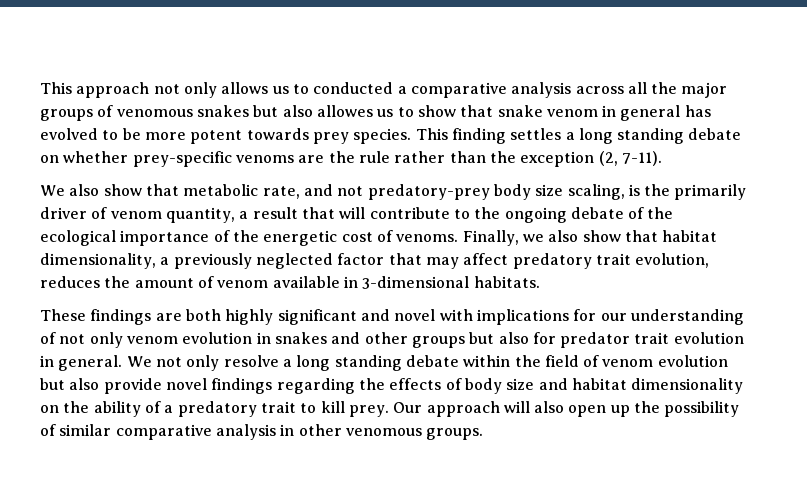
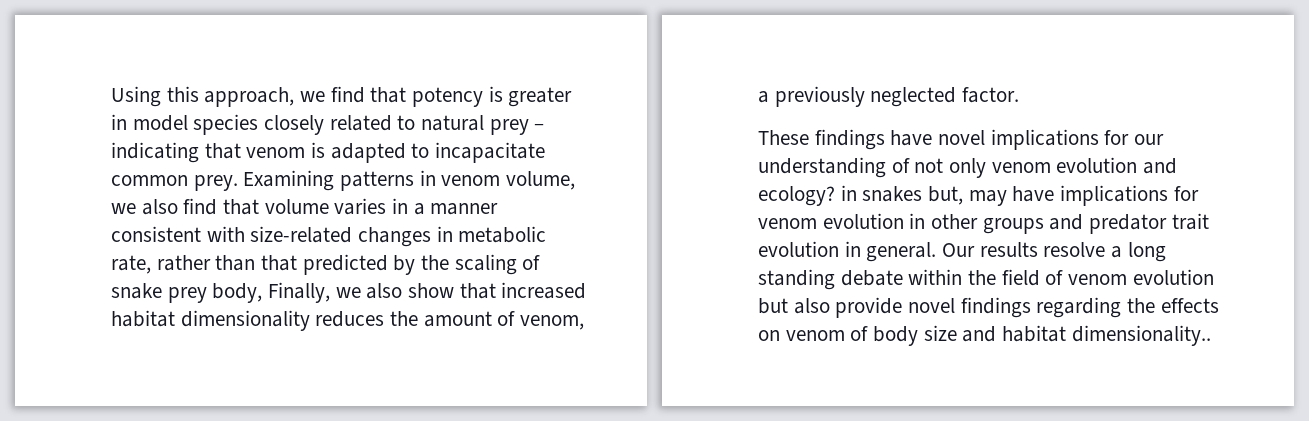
[40,82,728,98] [40,105,711,121] [40,128,742,144] [40,151,662,167] [40,184,747,200] [40,207,674,223] [40,230,459,246] This approach not only allows us to conducted a comparative analysis across all the major groups of venomous snakes but also allowes us to show that snake venom in general has evolved to be more potent towards prey species. This finding settles a long standing debate on whether prey-specific venoms are the rule rather than the exception (2, 7-11). // We also show that metabolic rate, and not predatory-prey body size scaling, is the primarily driver of venom quantity, a result that will contribute to the ongoing debate of the ecological importance of the energetic cost of venoms. -> [111,86,573,107] [111,114,545,135] [111,142,546,163] [111,170,576,191] [111,198,499,215] [111,226,547,247] [111,254,541,275] [111,283,263,303] Using this approach, we find that potency is greater in model species closely related to natural prey – indicating that venom is adapted to incapacitate common prey. Examining patterns in venom volume, we also find that volume varies in a manner consistent with size-related changes in metabolic rate, rather than that predicted by the scaling of snake prey body,
[662,230,718,242] [40,253,710,269] [40,276,540,289] [40,309,473,325] habitat dimensionality, a previously neglected factor that may affect predatory trait evolution, reduces the amount of venom available in 3-dimensional habitats. // These findings are both highly significant and novel with -> [501,282,587,299] [111,310,585,331] [758,86,1020,107] [758,129,986,150] increased habitat dimensionality reduces the amount of venom, a previously neglected factor. // These findings have novel
[256,332,556,348] in snakes and other groups but also for -> [1143,158,1178,174] [758,185,1199,206] [758,213,1084,234] and ecology? in snakes but, may have implications for venom evolution in other groups and
[126,355,220,371] We not only -> [942,242,1038,257] Our results
(442, 384) none -> [758,330,845,341] on venom
[631,378,744,394] [40,401,740,417] [40,424,484,440] dimensionality on the ability of a predatory trait to kill prey. Our approach will also open up the possibility of similar comparative analysis in other venomous groups. -> [1071,325,1211,346] dimensionality..

